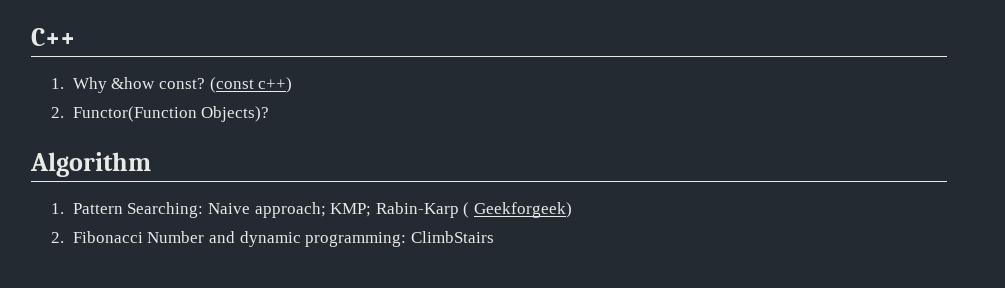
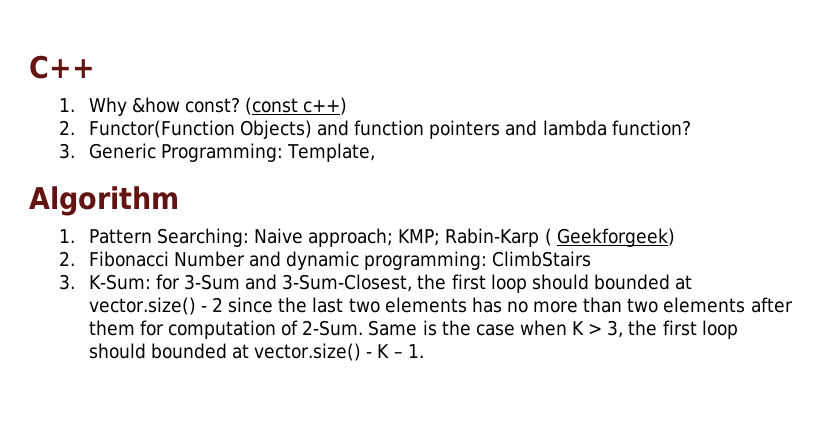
[201,106,270,122] Objects)? -> [239,120,691,139] [58,143,376,162] Objects) and function pointers and lambda function? // 3. Generic Programming: Template,
(494, 237) none -> [58,274,693,293] [88,297,793,315] [88,320,738,339] [88,343,424,361] // 3. K-Sum: for 3-Sum and 3-Sum-Closest, the first loop should bounded at vector.size() - 2 since the last two elements has no more than two elements after them for computation of 2-Sum. Same is the case when K > 3, the first loop should bounded at vector.size() - K – 1.

